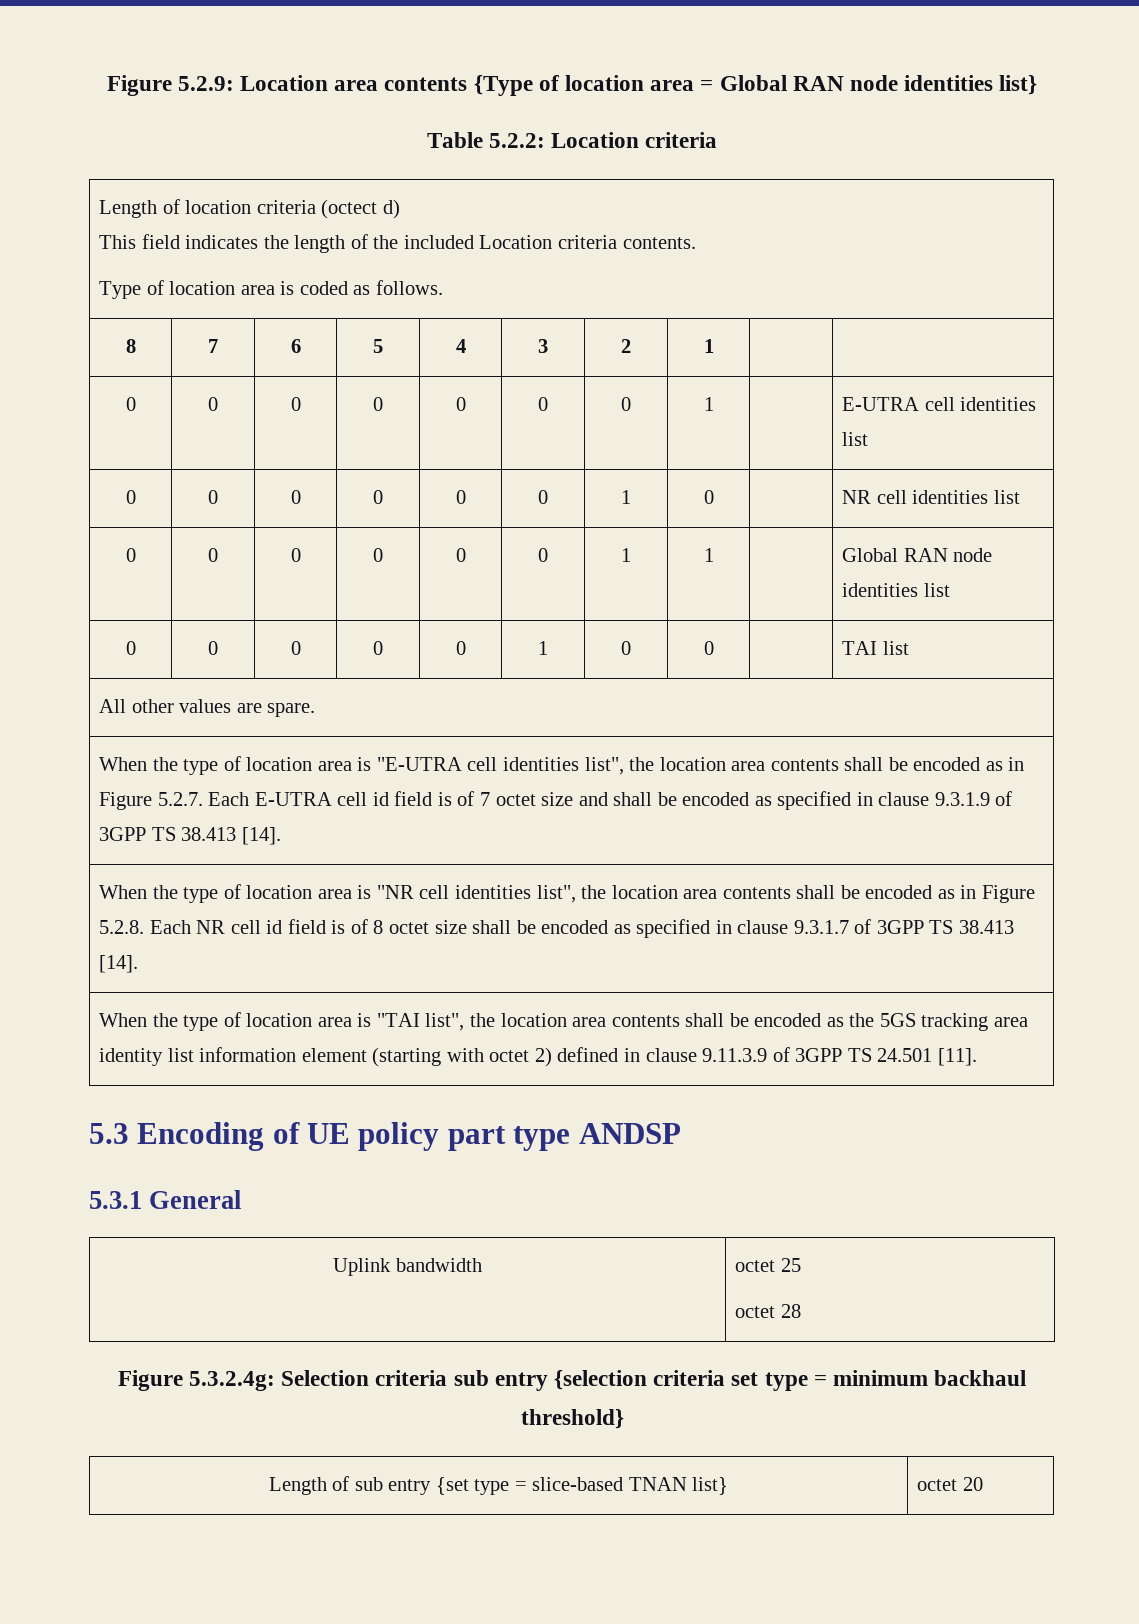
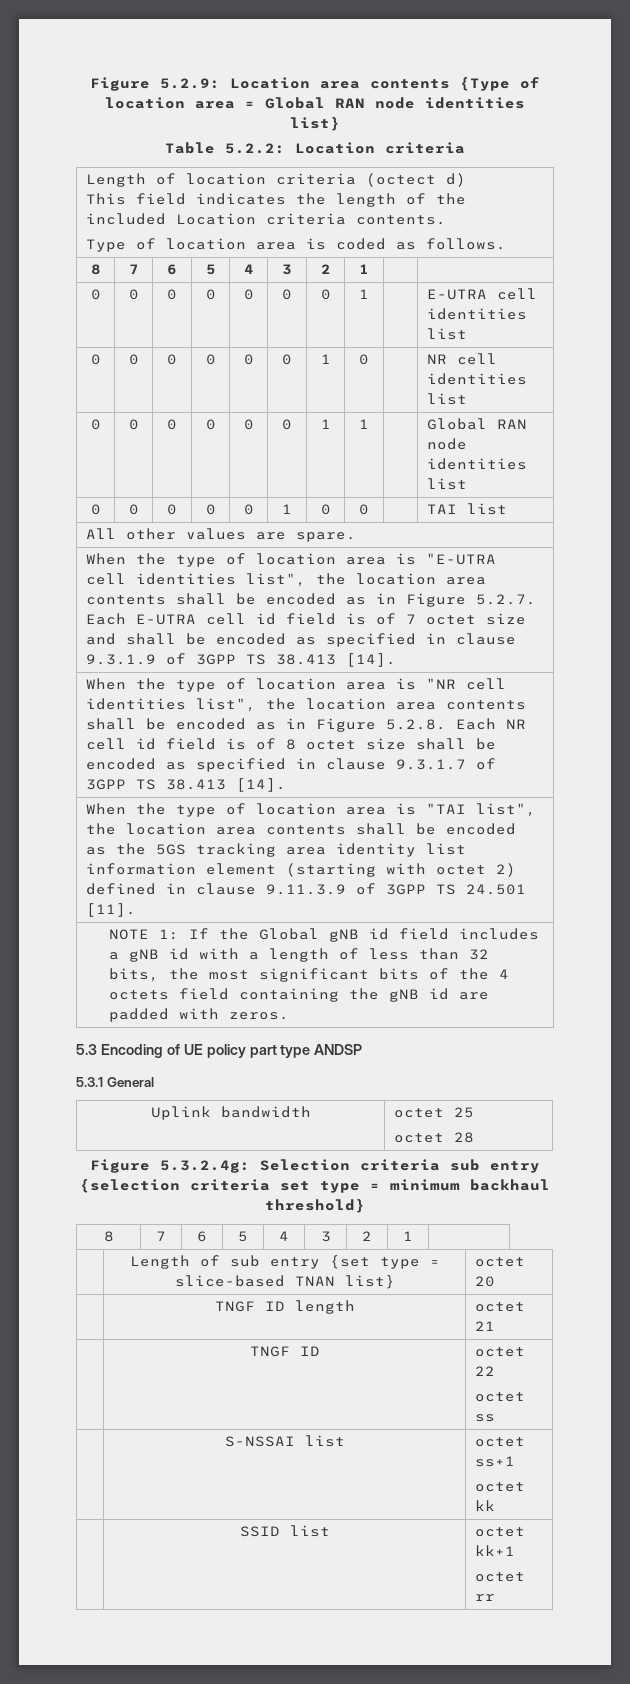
(977, 1057) none -> [108,928,539,942] [108,948,489,962] [108,968,509,982] [108,988,489,1002] [108,1008,289,1022] // NOTE 1: If the Global gNB id field includes a gNB id with a length of less than 32 bits, the most significant bits of the 4 octets field containing the gNB id are padded with zeros.
(624, 1419) none -> [103,1231,114,1242] [156,1231,166,1241] [197,1231,207,1242] [238,1231,248,1242] [279,1231,289,1241] [320,1231,331,1242] [362,1231,372,1241] [403,1231,413,1241] 8 | 7 | 6 | 5 | 4 | 3 | 2 | 1 | // |
(983, 1484) none -> [214,1300,355,1314] [475,1302,526,1312] [475,1321,496,1331] [249,1346,320,1357] [475,1347,526,1357] [475,1366,496,1376] [475,1392,526,1402] [475,1414,496,1422] [224,1435,345,1447] [475,1437,526,1447] [475,1456,516,1467] [475,1482,526,1492] [475,1500,496,1511] [239,1525,330,1537] [475,1527,526,1537] [475,1545,516,1556] [475,1572,526,1582] [475,1594,496,1601] // | TNGF ID length | octet 21 // | TNGF ID | octet 22 // octet ss // | S-NSSAI list | octet ss+1 // octet kk // | SSID list | octet kk+1 // octet rr

